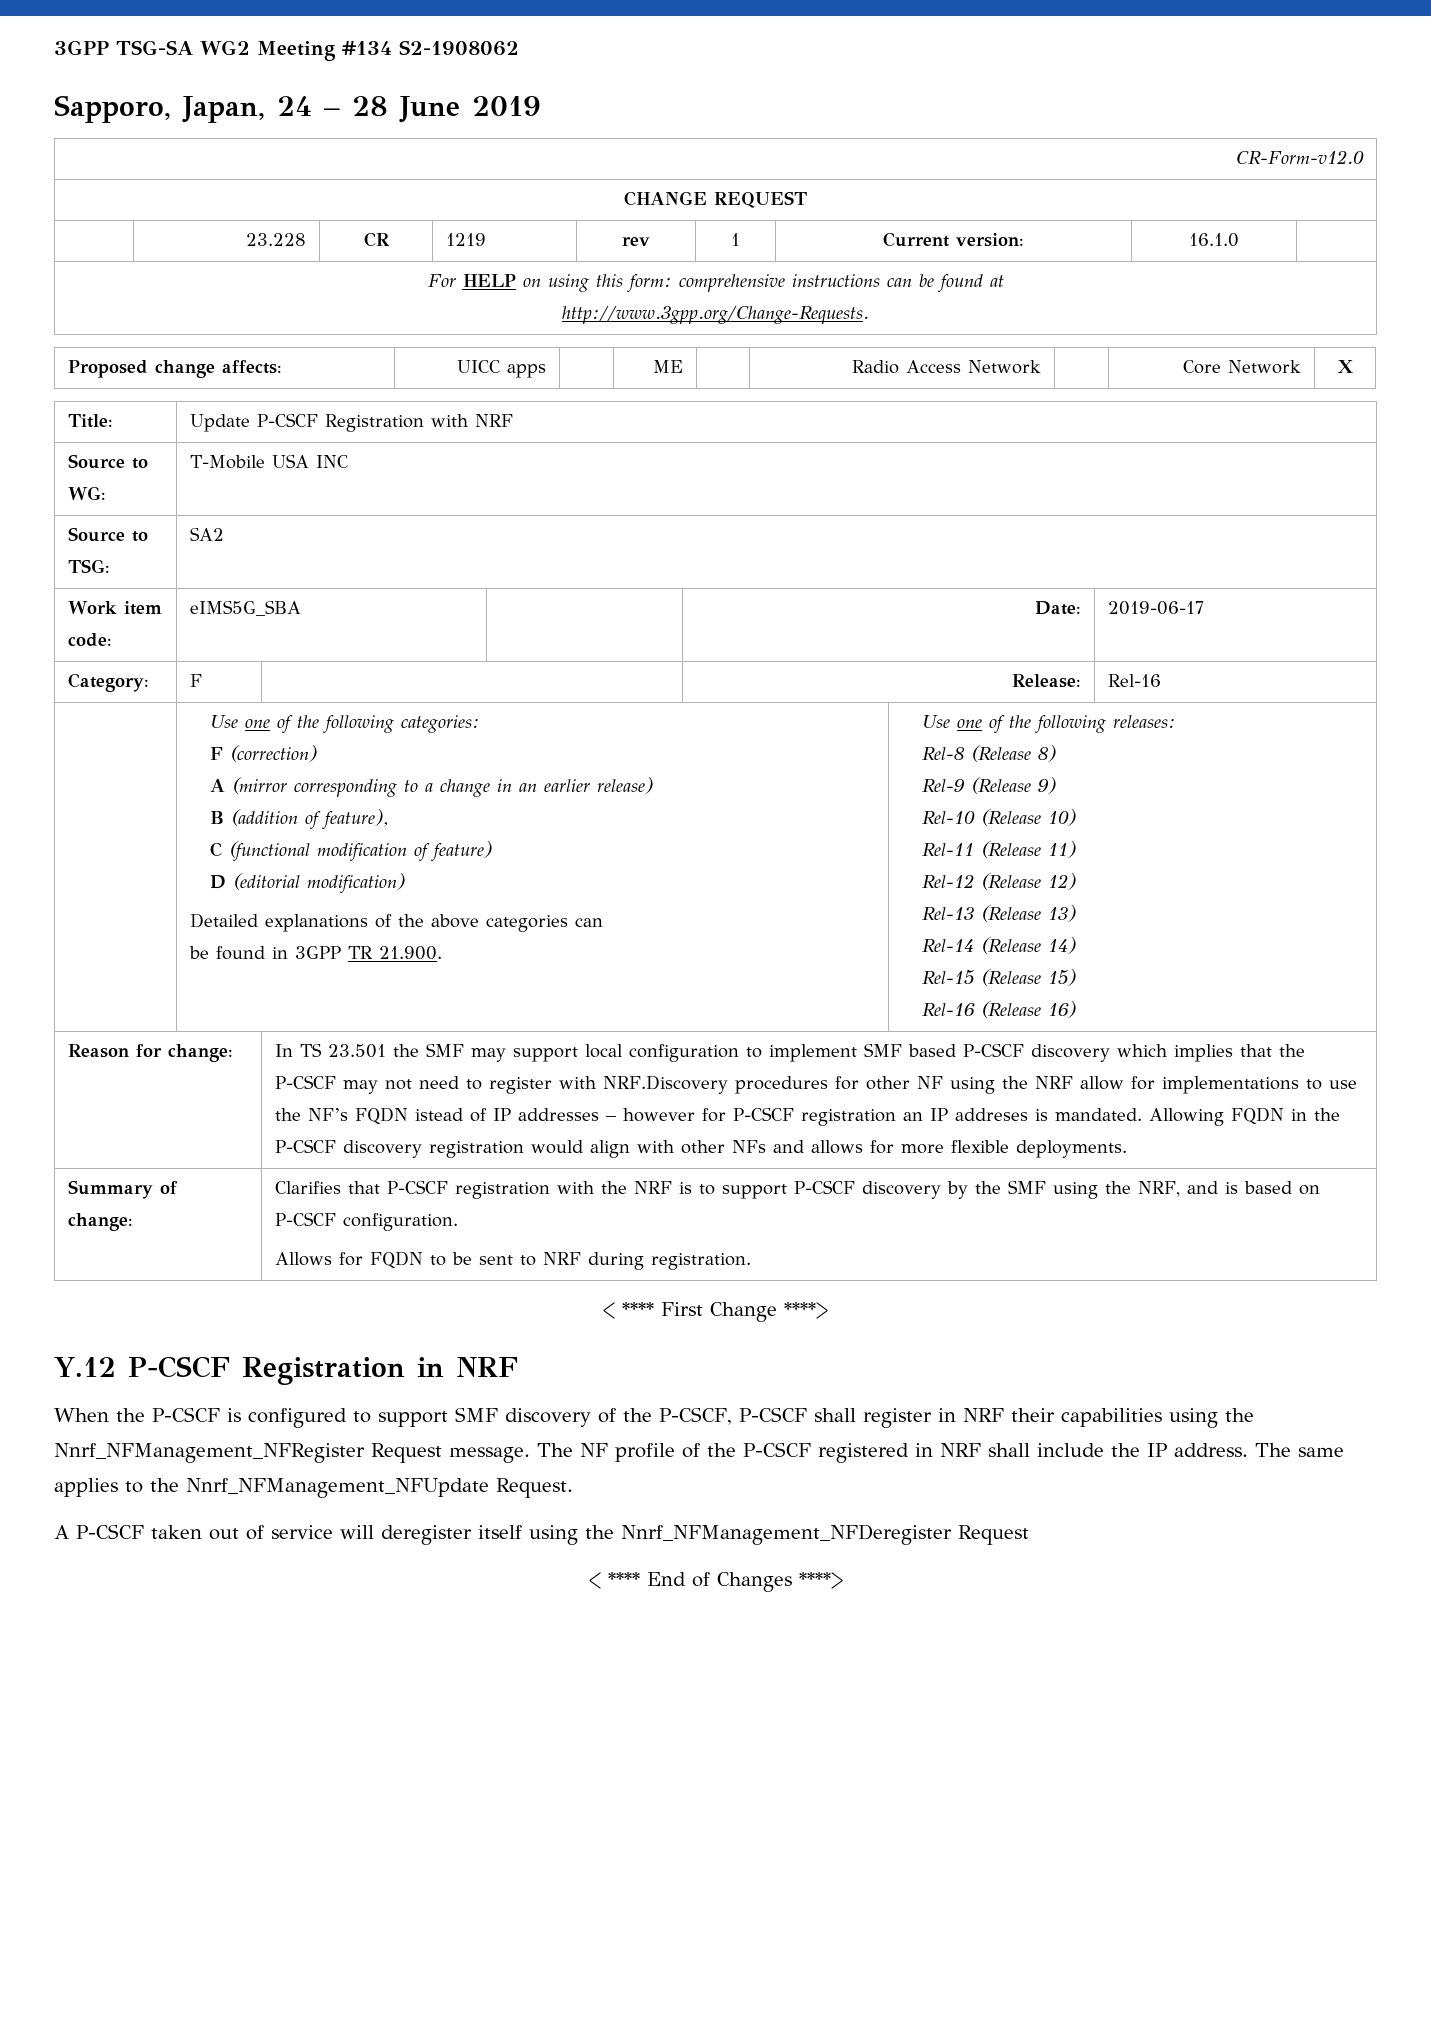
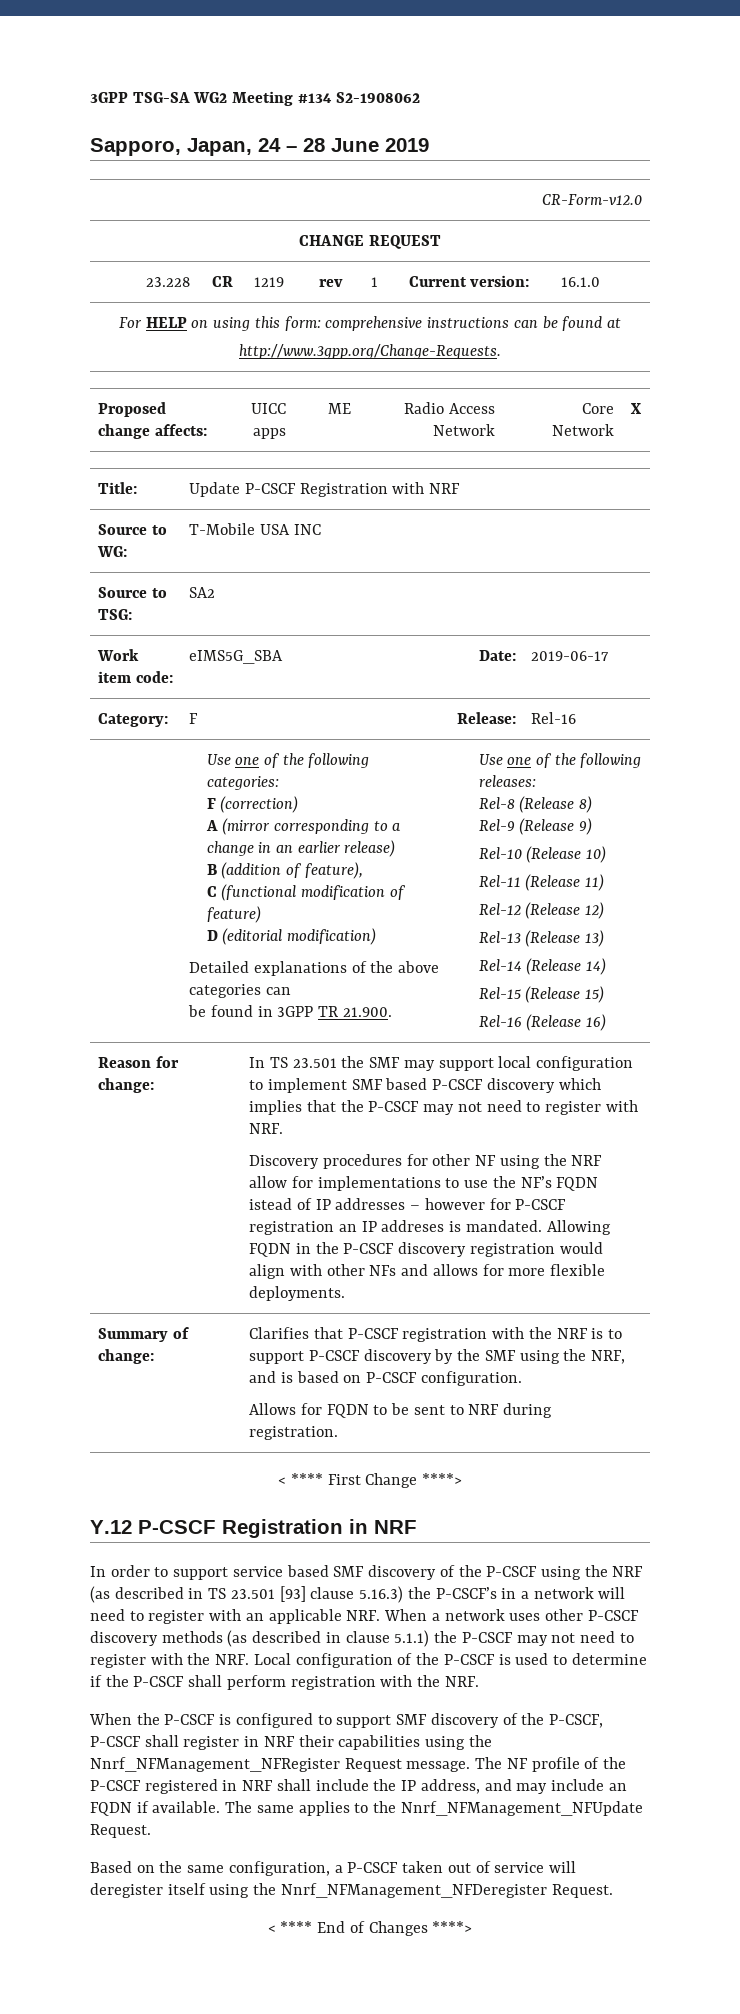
[602,1075,728,1094] NRF.Discovery -> [249,1123,284,1134] [249,1155,320,1169] NRF. // Discovery
(518, 1367) none -> [90,1565,644,1580] [90,1586,626,1603] [90,1609,639,1624] [90,1630,634,1647] [90,1653,647,1668] [90,1675,479,1690] // In order to support service based SMF discovery of the P-CSCF using the NRF (as described in TS 23.501 [93] clause 5.16.3) the P-CSCF’s in a network will need to register with an applicable NRF. When a network uses other P-CSCF discovery methods (as described in clause 5.1.1) the P-CSCF may not need to register with the NRF. Local configuration of the P-CSCF is used to determine if the P-CSCF shall perform registration with the NRF.
[1174,1443,1248,1457] address. -> [420,1779,627,1794] [90,1801,221,1816] address, and may include an FQDN if available.
[54,1525,69,1539] A -> [90,1861,343,1876] Based on the same configuration, a
[958,1525,1029,1545] Request -> [551,1884,613,1898] Request.

